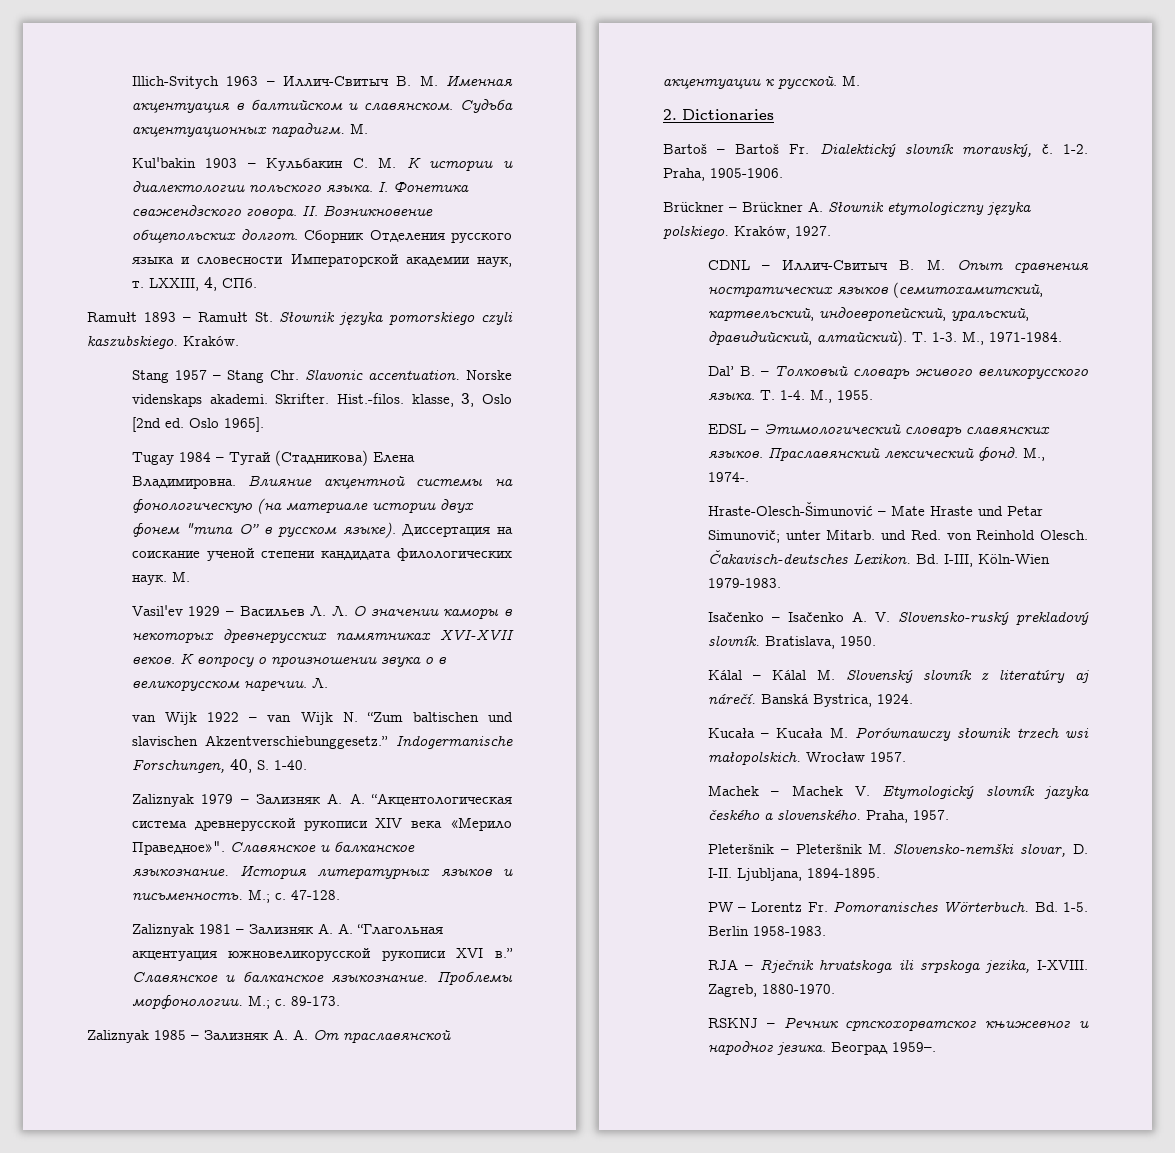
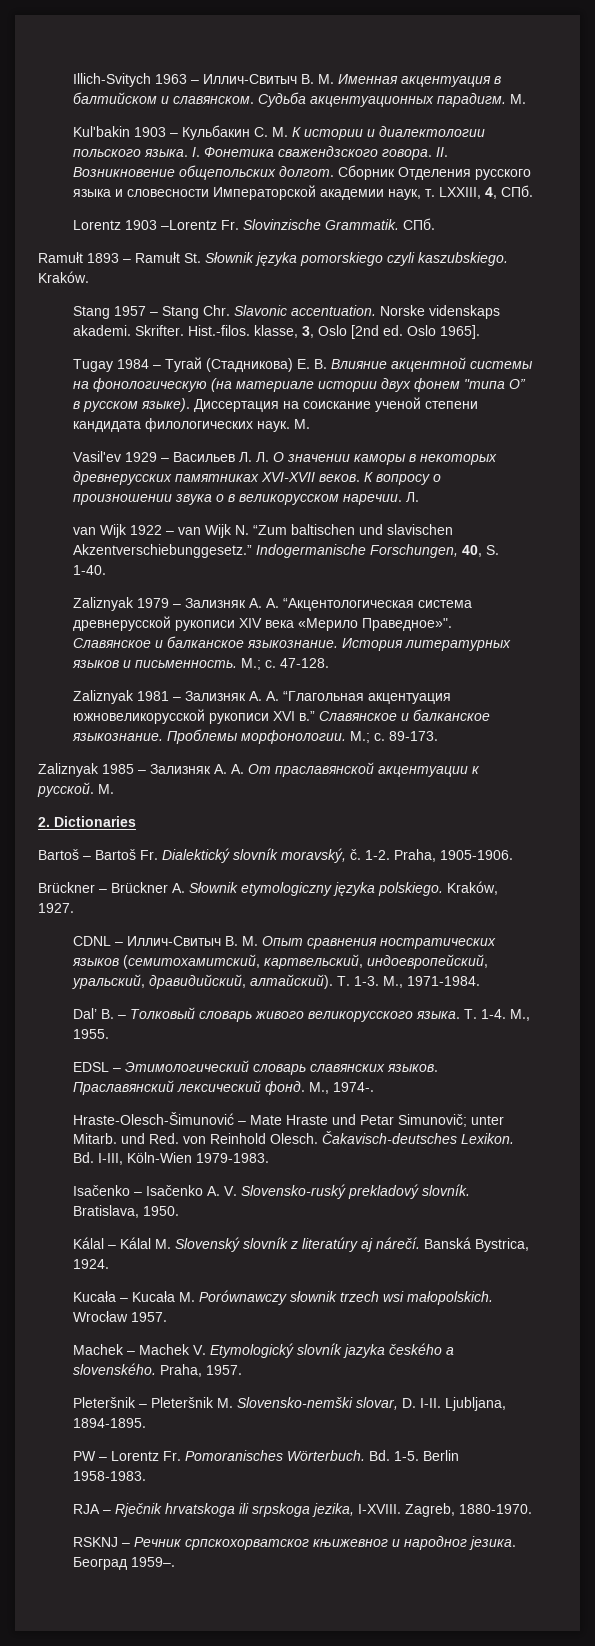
(257, 283) none -> [72,218,435,230] // Lorentz 1903 –Lorentz Fr. Slovinzische Grammatik. СПб.
[372,452,415,463] [131,476,236,489] Елена Владимировна. -> [296,359,327,369] Е. В.

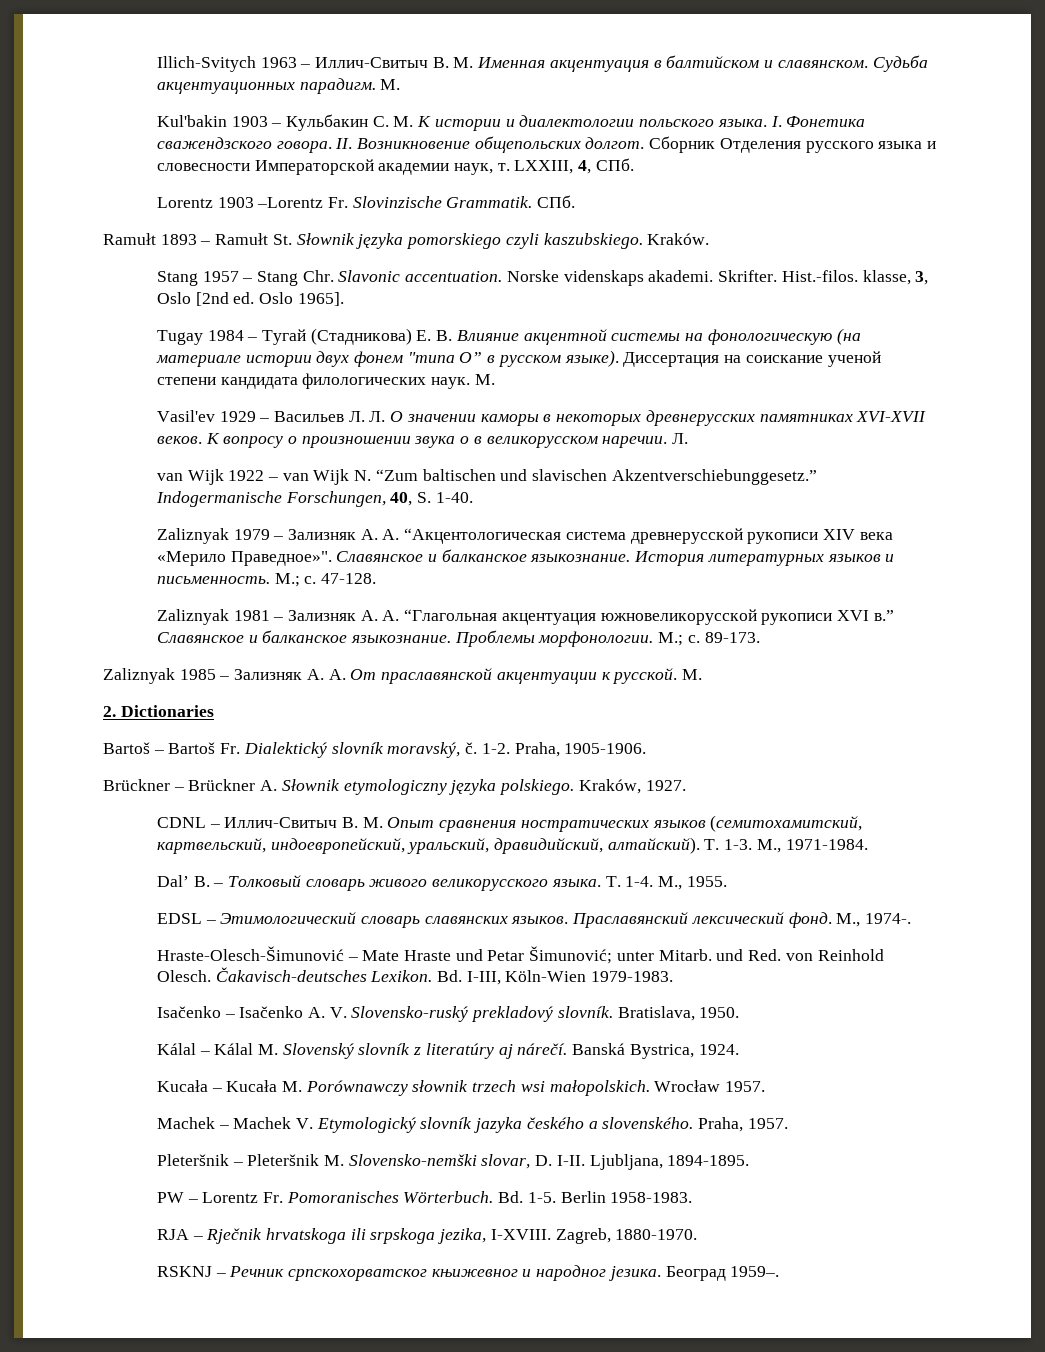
[397,1114,467,1127] Simunovič; -> [529,946,613,964] Šimunović;

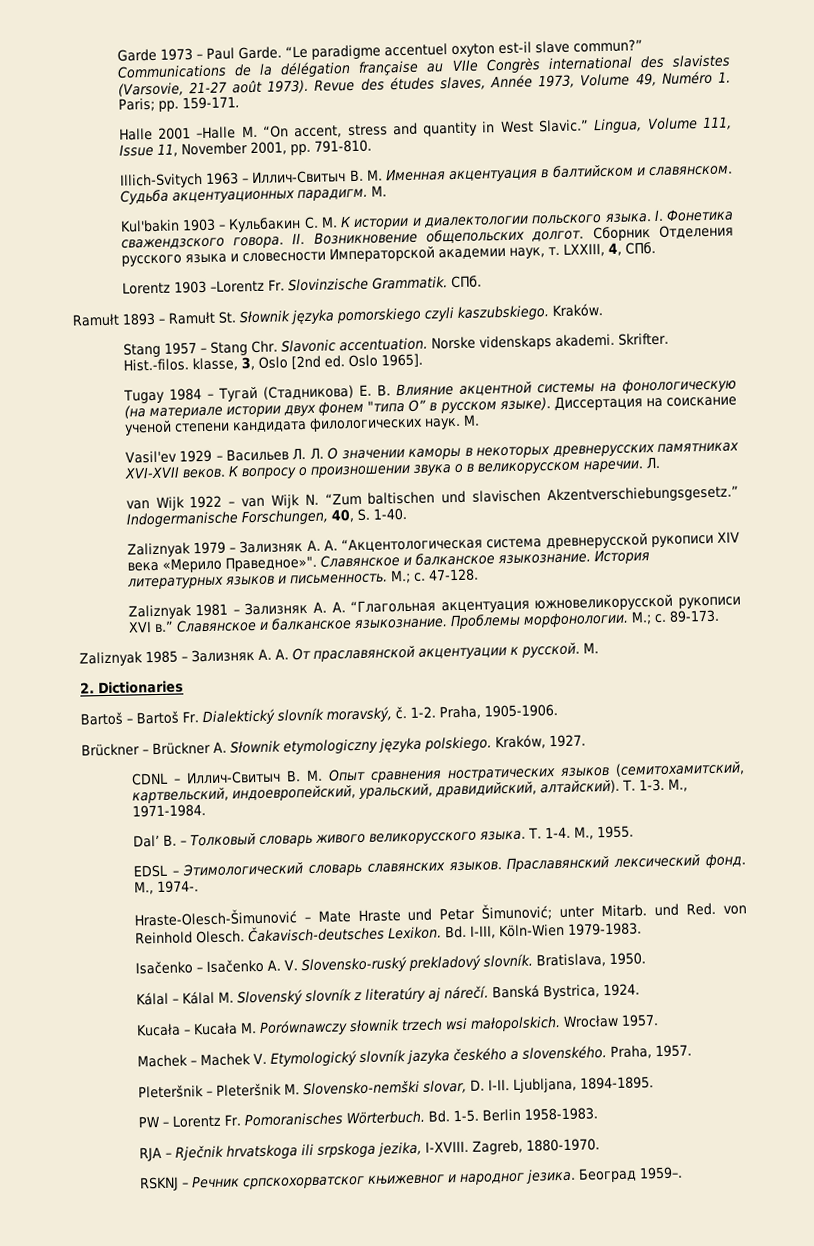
(156, 64) none -> [116,39,643,62] [116,54,730,79] [117,70,731,97] [117,96,240,112] [118,116,732,141] [118,139,372,157] Garde 1973 – Paul Garde. “Le paradigme accentuel oxyton est-il slave commun?” Communications de la délégation française au VIIe Congrès international des slavistes (Varsovie, 21-27 août 1973). Revue des études slaves, Année 1973, Volume 49, Numéro 1. Paris; pp. 159-171. // Halle 2001 –Halle M. “On accent, stress and quantity in West Slavic.” Lingua, Volume 111, Issue 11, November 2001, pp. 791-810. //
[611,469,817,485] Akzentverschiebunggesetz.” -> [547,485,739,504] Akzentverschiebungsgesetz.”

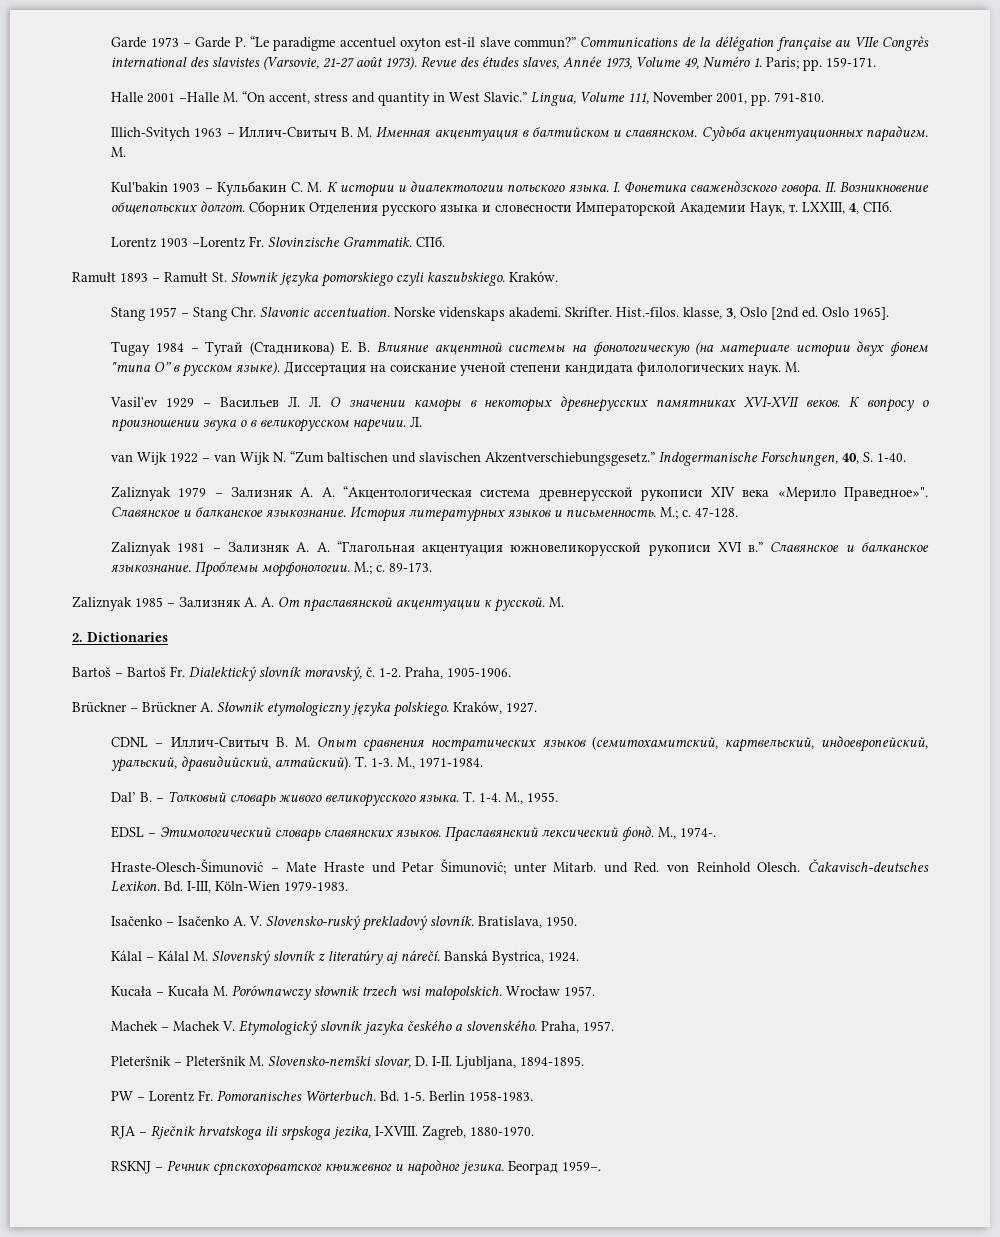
[205,46,282,60] Paul Garde. -> [195,37,246,48] Garde P.
[118,143,178,157] Issue 11, -> (650, 98) none
[437,247,545,260] академии наук, -> [680,202,786,216] Академии Наук,

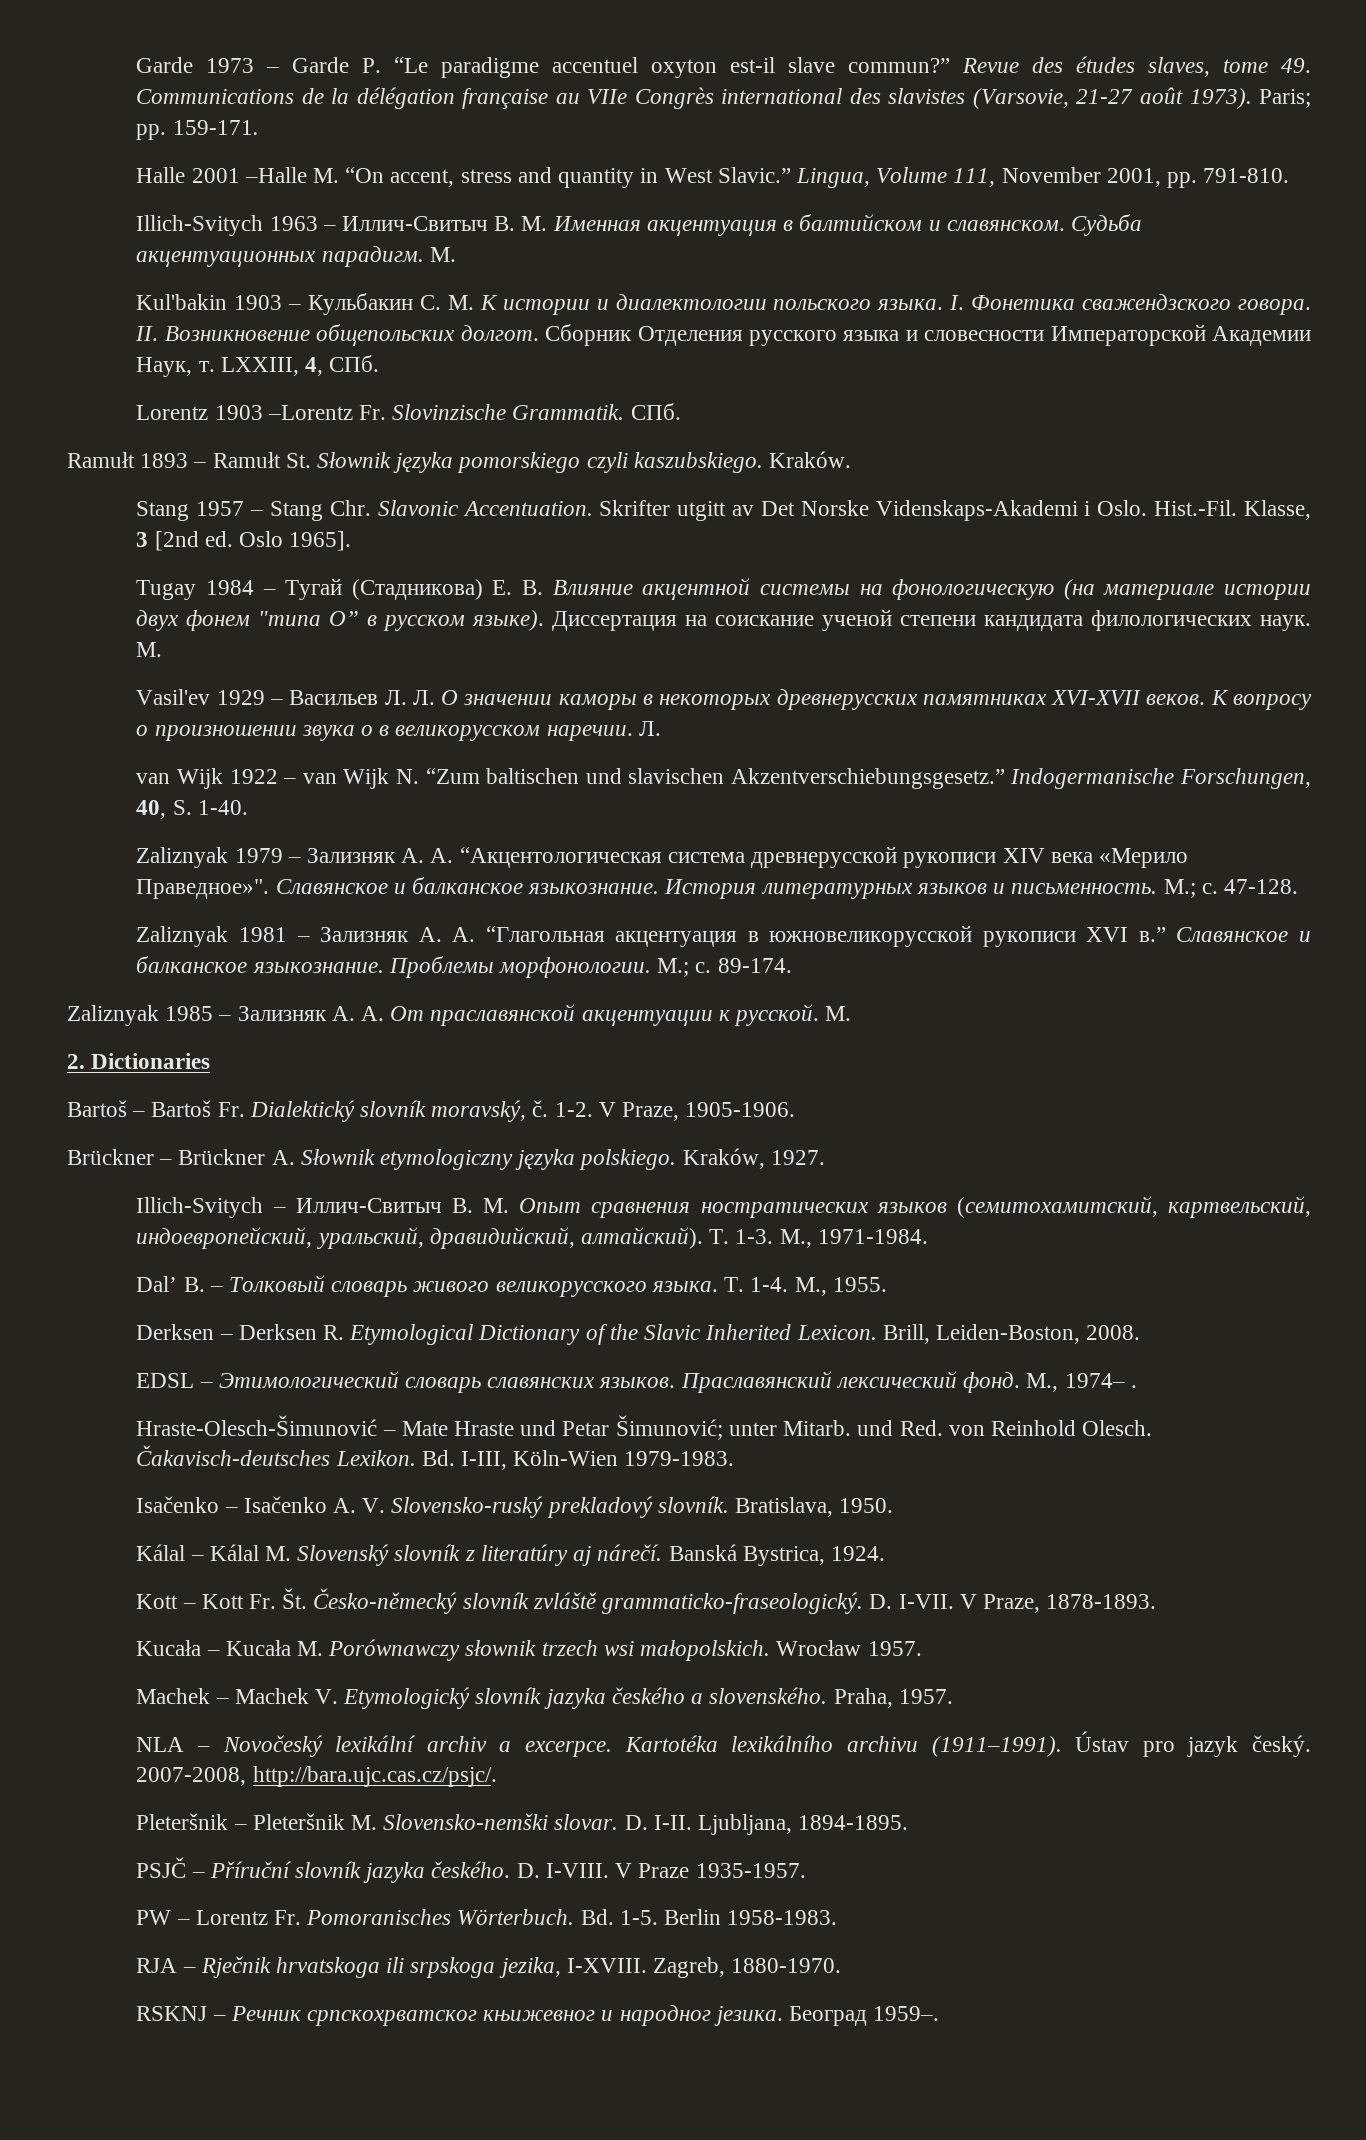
(577, 42) none -> [962,56,1312,77] Revue des études slaves, tome 49.
[421,56,763,69] Revue des études slaves, Année 1973, Volume 49, Numéro 1. -> (1252, 98) none
[313,307,768,321] accentuation. Norske videnskaps akademi. Skrifter. Hist.-filos. klasse, 3, Oslo -> [462,500,1311,521] [136,532,149,547] Accentuation. Skrifter utgitt av Det Norske Videnskaps-Akademi i Oslo. Hist.-Fil. Klasse, 3
(504, 550) none -> [747,931,759,942] в
[389,562,433,572] 89-173. -> [717,958,792,973] 89-174.
[405,667,443,679] Praha, -> [598,1102,680,1121] V Praze,
[111,737,149,747] CDNL -> [136,1197,264,1218] Illich-Svitych
(559, 797) none -> [136,1324,1141,1345] // Derksen – Derksen R. Etymological Dictionary of the Slavic Inherited Lexicon. Brill, Leiden-Boston, 2008.
[680,827,717,837] 1974-. -> [1064,1373,1137,1388] 1974– .
(580, 957) none -> [136,1588,1157,1614] // Kott – Kott Fr. Št. Česko-německý slovník zvláště grammaticko-fraseologický. D. I-VII. V Praze, 1878-1893.
(615, 1026) none -> [136,1731,1311,1757] [136,1766,497,1787] // NLA – Novočeský lexikální archiv a excerpce. Kartotéka lexikálního archivu (1911–1991). Ústav pro jazyk český. 2007-2008, http://bara.ujc.cas.cz/psjc/.
[374,1056,412,1068] slovar, -> [554,1814,619,1830] slovar.
(585, 1061) none -> [136,1857,806,1883] // PSJČ – Příruční slovník jazyka českého. D. I-VIII. V Praze 1935-1957.
[213,1163,323,1176] српскохорватског -> [307,2010,478,2026] српскохрватског

